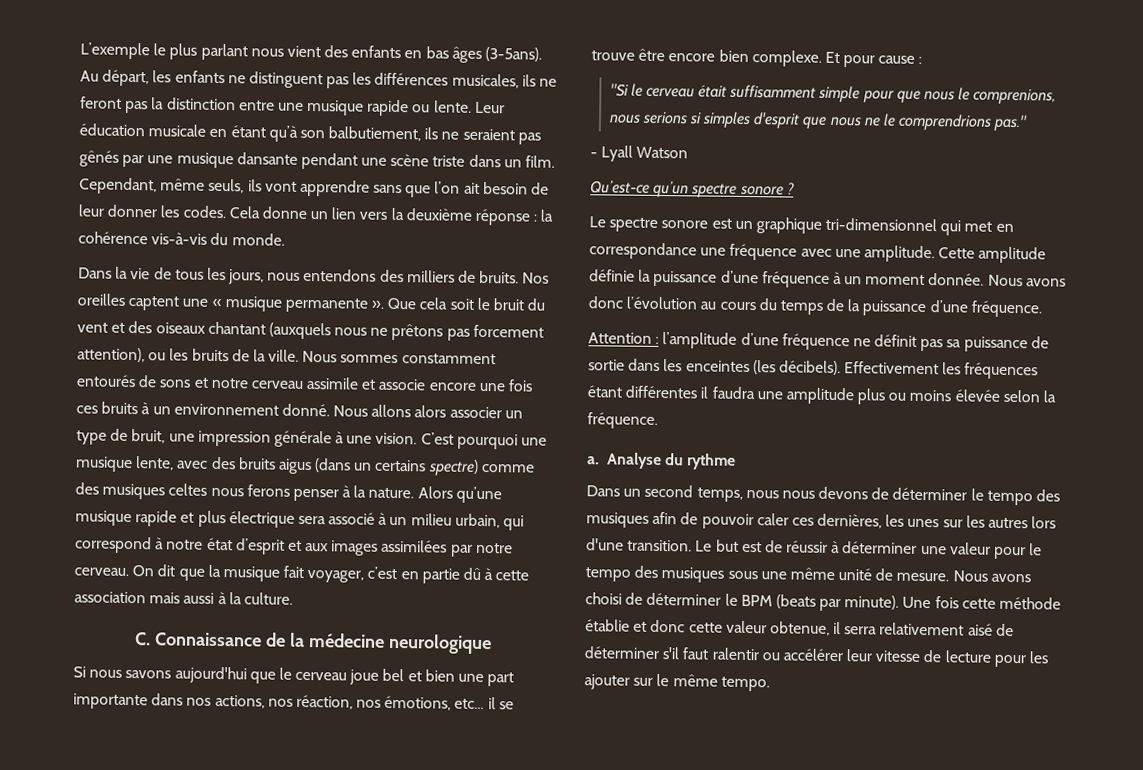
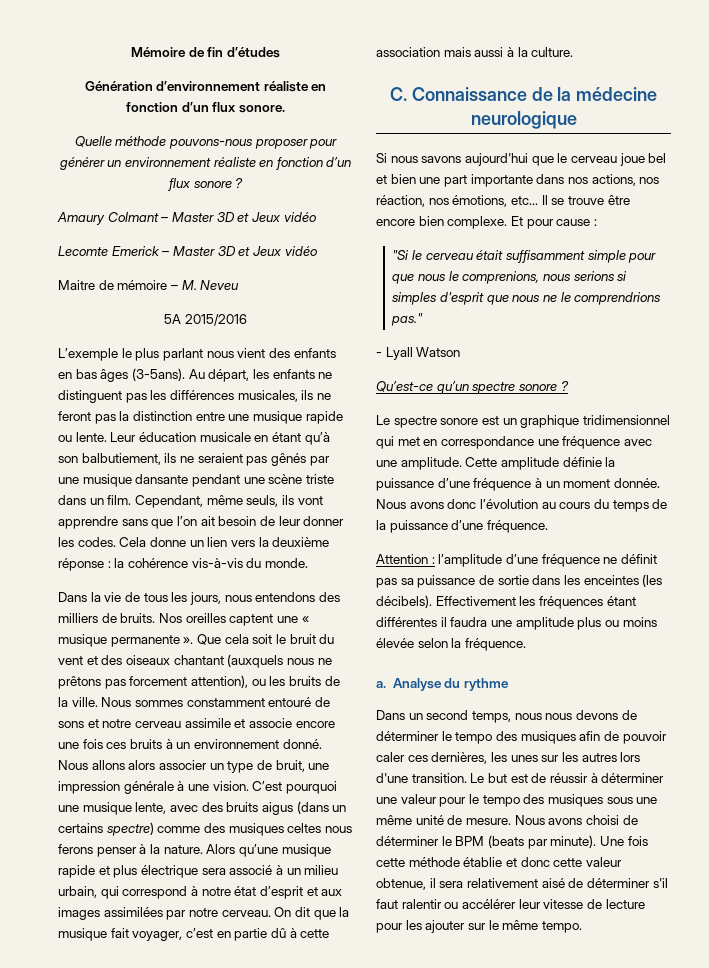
(80, 51) none -> [131,47,280,58] [84,81,327,92] [126,102,285,113] [74,136,338,149] [59,157,352,170] [167,178,244,191] [57,212,316,225] [58,246,317,256] [58,280,240,290] [164,314,247,326] Mémoire de fin d’études // Génération d’environnement réaliste en fonction d’un flux sonore. // Quelle méthode pouvons-nous proposer pour générer un environnement réaliste en fonction d’un flux sonore ? // Amaury Colmant – Master 3D et Jeux vidéo // Lecomte Emerick – Master 3D et Jeux vidéo // Maitre de mémoire – M. Neveu // 5A 2015/2016 //
[76,374,136,388] entourés -> [268,697,312,707] entouré
[487,697,496,710] il -> [541,195,548,205] Il
[825,217,938,232] tri-dimensionnel -> [582,415,670,425] tridimensionnel
[844,626,878,635] serra -> [439,881,464,888] sera

